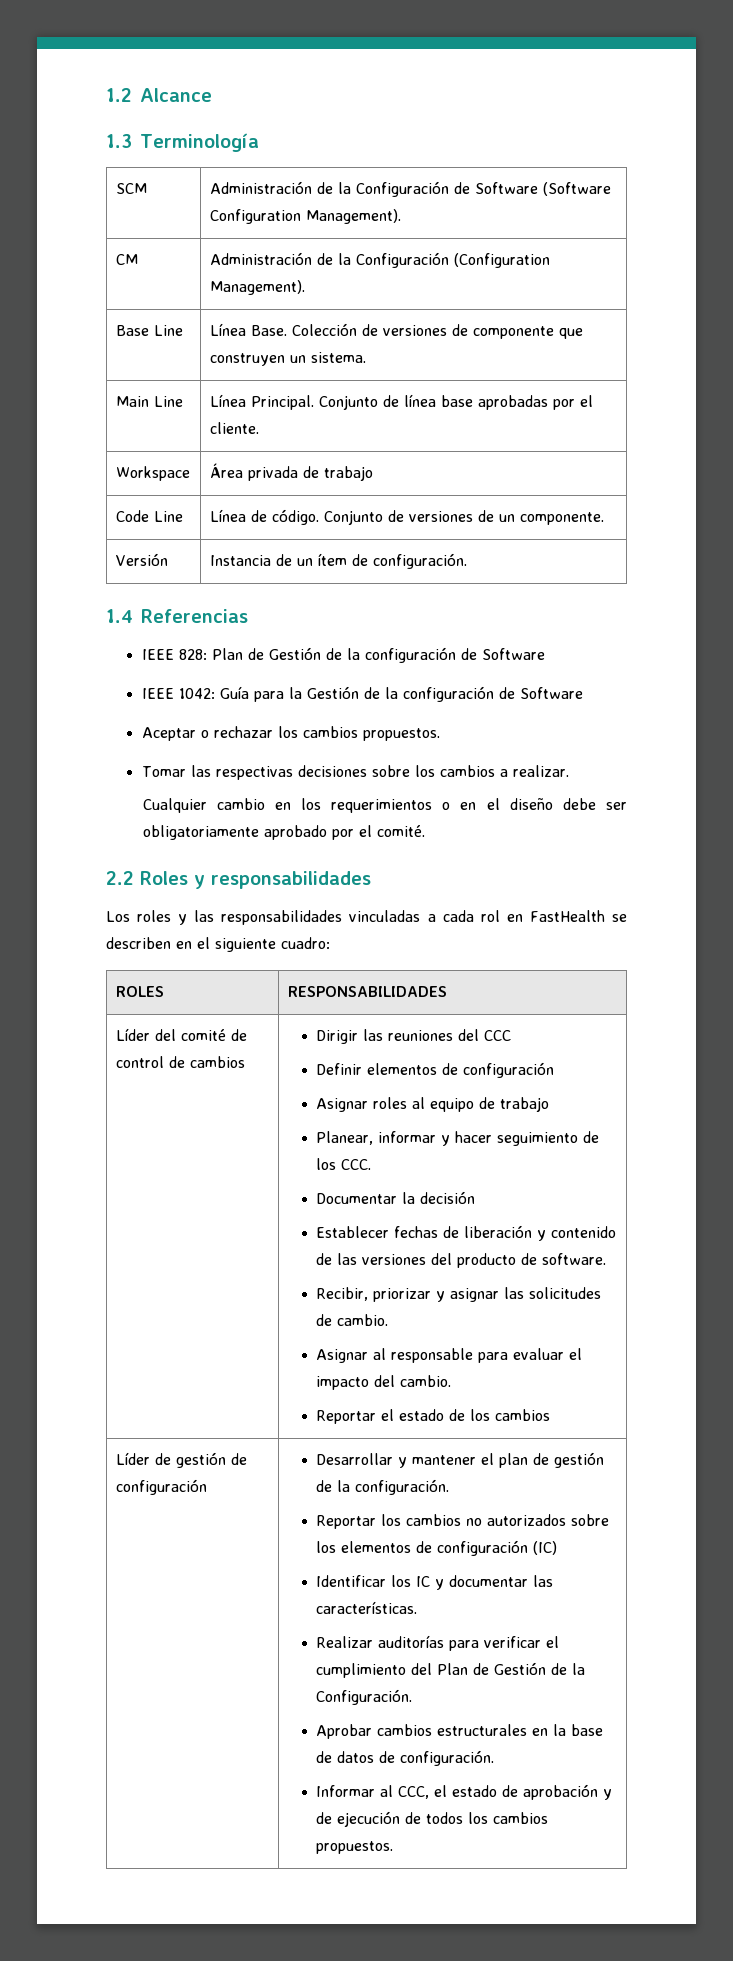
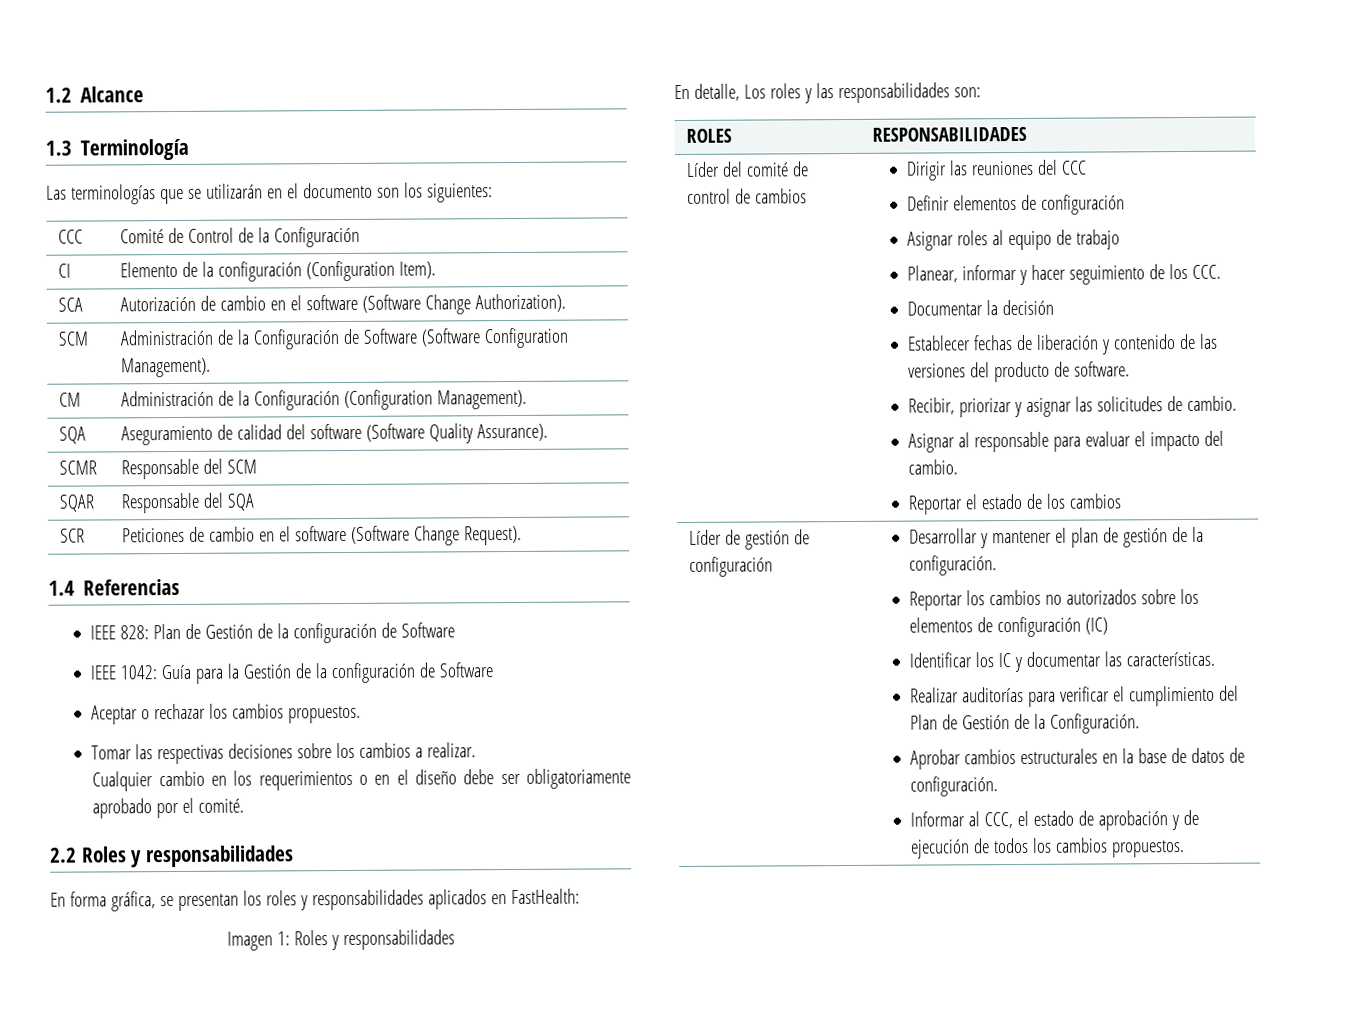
(259, 142) none -> [46,182,493,205] [58,229,84,244] [120,226,361,248] [58,263,72,278] [120,260,437,282] [58,297,84,312] [120,293,567,315] // Las terminologías que se utilizarán en el documento son los siguientes: // CCC | Comité de Control de la Configuración // CI | Elemento de la configuración (Configuration Item). // SCA | Autorización de cambio en el software (Software Change Authorization).
[115,325,183,336] [209,323,583,339] [209,352,366,366] [115,396,183,407] [209,394,593,410] [209,422,259,434] [115,466,190,481] [209,463,373,481] [115,510,183,522] [209,509,604,525] [115,553,168,566] [209,553,467,569] Base Line | Línea Base. Colección de versiones de componente que construyen un sistema. // Main Line | Línea Principal. Conjunto de línea base aprobadas por el cliente. // Workspace | Área privada de trabajo // Code Line | Línea de código. Conjunto de versiones de un componente. // Versión | Instancia de un ítem de configuración. -> [59,426,87,444] [121,423,549,446] [59,460,98,475] [121,458,258,480] [59,494,96,512] [121,492,256,514] [60,528,86,543] [122,525,523,546] SQA | Aseguramiento de calidad del software (Software Quality Assurance). // SCMR | Responsable del SCM // SQAR | Responsable del SQA // SCR | Peticiones de cambio en el software (Software Change Request).
(371, 880) none -> [50,888,580,912] [227,929,455,951] [674,83,740,101] En forma gráfica, se presentan los roles y responsabilidades aplicados en FastHealth: // Imagen 1: Roles y responsabilidades // En detalle,
[349,910,627,922] [106,937,330,952] vinculadas a cada rol en FastHealth se describen en el siguiente cuadro: -> [953,87,981,98] son:

